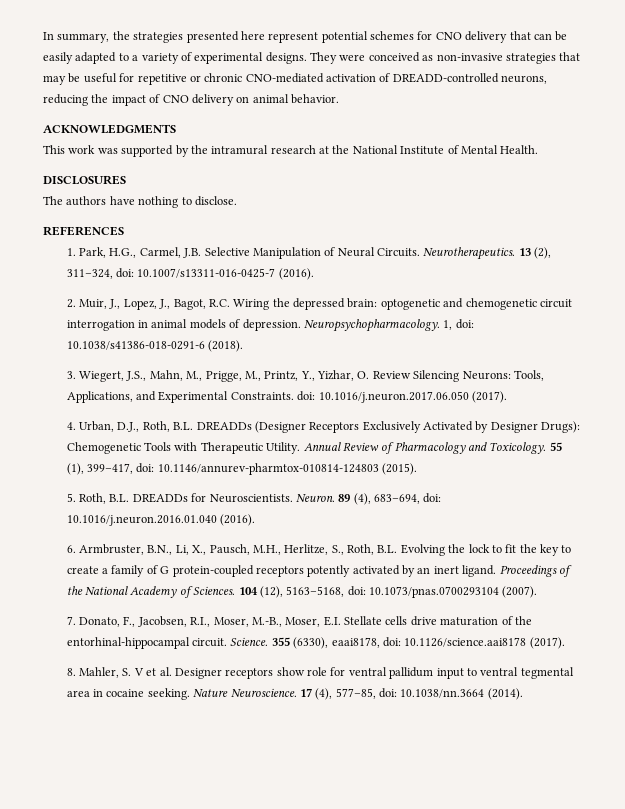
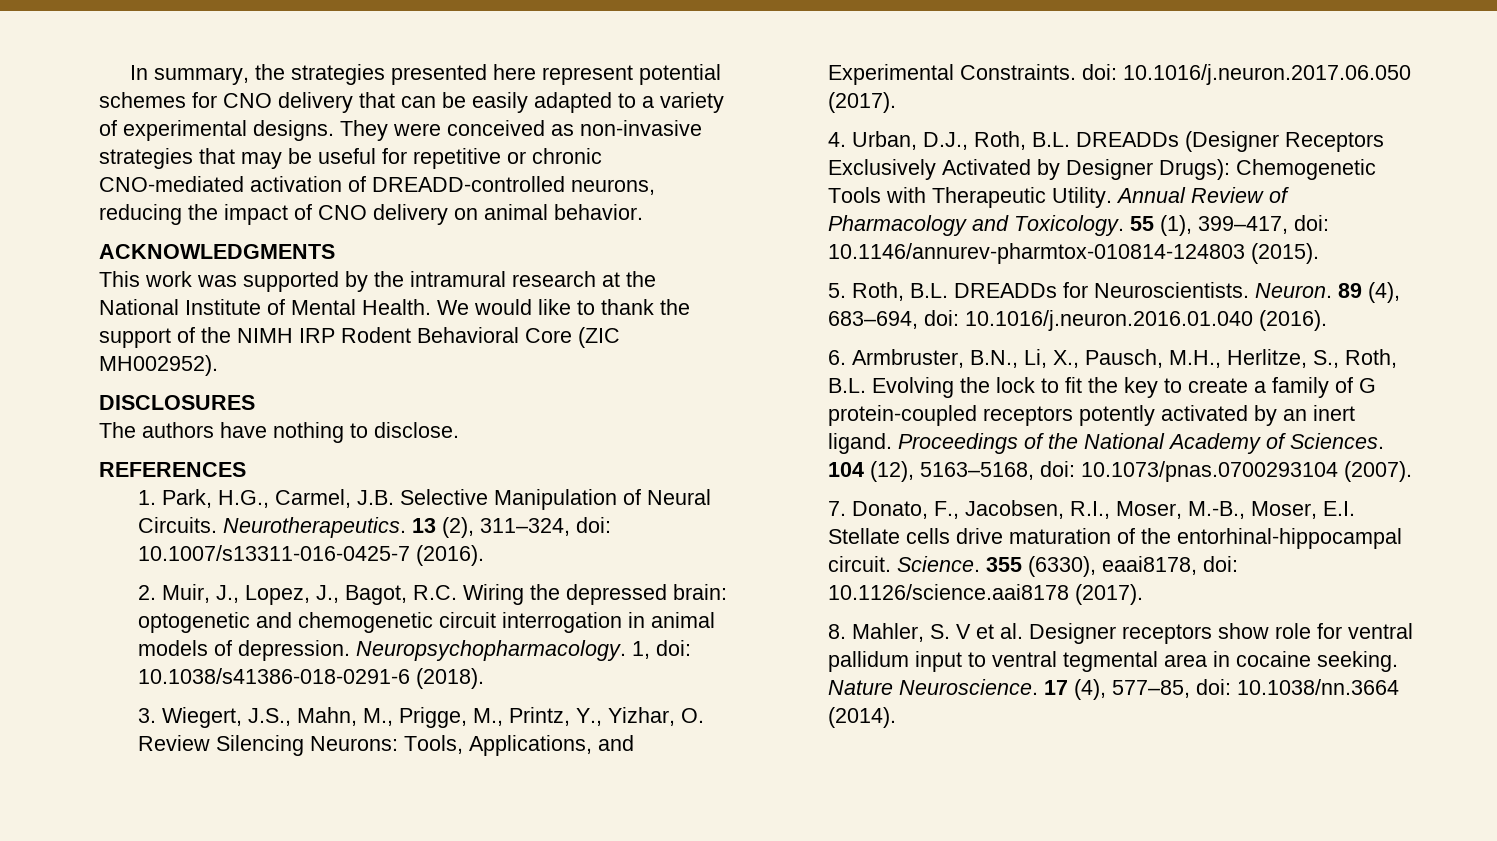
(539, 149) none -> [437,299,690,315] [99,327,620,348] [99,355,218,376] We would like to thank the support of the NIMH IRP Rodent Behavioral Core (ZIC MH002952).

